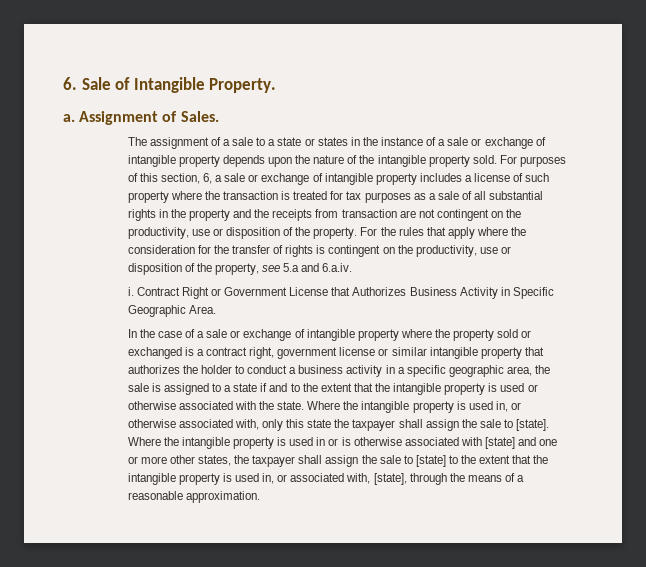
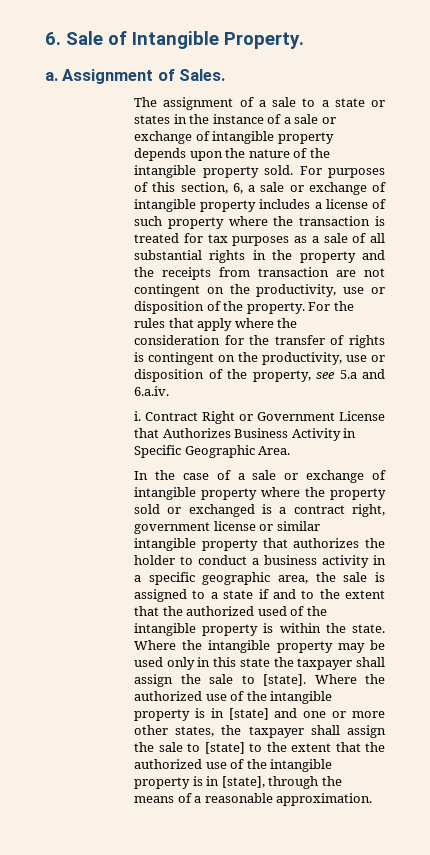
[393,383,538,395] [127,401,256,410] intangible property is used or otherwise associated with -> [186,606,327,616] [134,623,321,636] authorized used of the intangible property is within
[456,401,521,412] [127,419,284,431] is used in, or otherwise associated with, only -> [337,640,385,653] [134,657,211,670] may be used only in
[181,437,482,449] intangible property is used in or is otherwise associated with -> [134,691,333,704] [134,708,224,721] authorized use of the intangible property is in
[127,473,371,485] intangible property is used in, or associated with, -> [134,759,333,772] [134,776,220,789] authorized use of the intangible property is in

